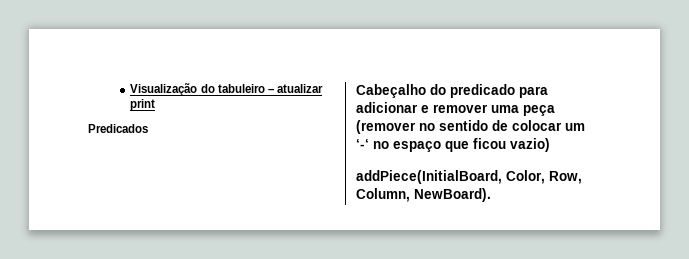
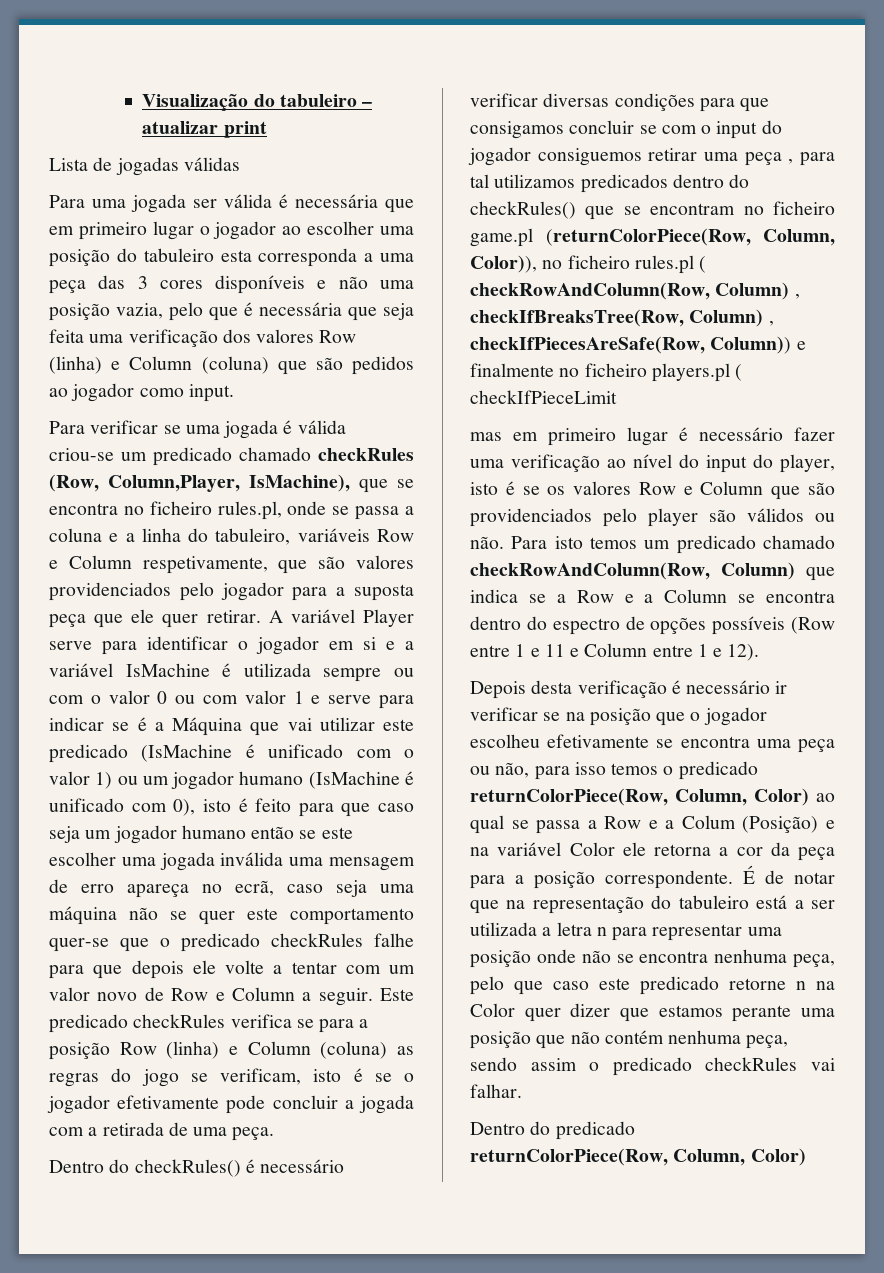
[88,124,148,133] [356,84,548,98] [356,102,555,116] [356,120,585,134] [356,138,550,152] [356,170,582,184] [356,188,491,202] Predicados // Cabeçalho do predicado para adicionar e remover uma peça (remover no sentido de colocar um ‘-‘ no espaço que ficou vazio) // addPiece(InitialBoard, Color, Row, Column, NewBoard). -> [49,157,240,176] [49,194,414,213] [49,221,414,240] [49,248,414,267] [49,275,414,294] [49,302,414,321] [49,329,357,347] [49,356,414,375] [49,383,234,402] [49,420,346,439] [49,447,414,466] [49,474,414,493] [49,501,414,520] [49,528,414,545] [49,555,415,574] [49,582,415,601] [49,609,414,628] [49,636,414,655] [49,663,415,682] [49,690,415,709] [49,717,414,736] [49,744,414,763] [49,771,414,790] [49,798,414,817] [49,825,353,844] [49,852,416,871] [49,879,414,898] [49,906,414,925] [49,933,414,952] [49,960,415,979] [49,987,414,1006] [49,1014,369,1033] [49,1041,414,1060] [49,1068,414,1087] [47,1095,414,1114] [49,1122,275,1141] [49,1159,345,1177] [470,93,770,112] [470,120,782,139] [468,147,835,166] [470,174,750,193] [470,201,835,220] [470,228,835,247] [470,255,707,274] [470,282,800,300] [470,309,774,327] [470,336,806,354] [470,363,743,382] [470,390,617,404] [470,427,835,446] [470,454,835,473] [470,481,835,500] [470,508,835,527] [470,535,835,554] [470,562,835,581] [470,589,835,603] [470,616,835,635] [470,643,760,661] [470,680,788,699] [470,707,767,726] [470,734,835,753] [470,761,758,780] [470,788,835,806] [470,815,835,834] [470,842,835,861] [470,865,835,889] [470,895,835,914] [470,922,782,941] [470,949,835,968] [470,976,835,995] [470,1003,835,1022] [470,1030,789,1049] [470,1057,835,1076] [470,1084,522,1098] [470,1121,635,1140] [470,1148,806,1166] Lista de jogadas válidas // Para uma jogada ser válida é necessária que em primeiro lugar o jogador ao escolher uma posição do tabuleiro esta corresponda a uma peça das 3 cores disponíveis e não uma posição vazia, pelo que é necessária que seja feita uma verificação dos valores Row (linha) e Column (coluna) que são pedidos ao jogador como input. // Para verificar se uma jogada é válida criou-se um predicado chamado checkRules (Row, Column,Player, IsMachine), que se encontra no ficheiro rules.pl, onde se passa a coluna e a linha do tabuleiro, variáveis Row e Column respetivamente, que são valores providenciados pelo jogador para a suposta peça que ele quer retirar. A variável Player serve para identificar o jogador em si e a variável IsMachine é utilizada sempre ou com o valor 0 ou com valor 1 e serve para indicar se é a Máquina que vai utilizar este predicado (IsMachine é unificado com o valor 1) ou um jogador humano (IsMachine é unificado com 0), isto é feito para que caso seja um jogador humano então se este escolher uma jogada inválida uma mensagem de erro apareça no ecrã, caso seja uma máquina não se quer este comportamento quer-se que o predicado checkRules falhe para que depois ele volte a tentar com um valor novo de Row e Column a seguir. Este predicado checkRules verifica se para a posição Row (linha) e Column (coluna) as regras do jogo se verificam, isto é se o jogador efetivamente pode concluir a jogada com a retirada de uma peça. // Dentro do checkRules() é necessário verificar diversas condições para que consigamos concluir se com o input do jogador consiguemos retirar uma peça , para tal utilizamos predicados dentro do checkRules() que se encontram no ficheiro game.pl (returnColorPiece(Row, Column, Color)), no ficheiro rules.pl ( checkRowAndColumn(Row, Column) , checkIfBreaksTree(Row, Column) , checkIfPiecesAreSafe(Row, Column)) e finalmente no ficheiro players.pl ( checkIfPieceLimit // mas em primeiro lugar é necessário fazer uma verificação ao nível do input do player, isto é se os valores Row e Column que são providenciados pelo player são válidos ou não. Para isto temos um predicado chamado checkRowAndColumn(Row, Column) que indica se a Row e a Column se encontra dentro do espectro de opções possíveis (Row entre 1 e 11 e Column entre 1 e 12). // Depois desta verificação é necessário ir verificar se na posição que o jogador escolheu efetivamente se encontra uma peça ou não, para isso temos o predicado returnColorPiece(Row, Column, Color) ao qual se passa a Row e a Colum (Posição) e na variável Color ele retorna a cor da peça para a posição correspondente. É de notar que na representação do tabuleiro está a ser utilizada a letra n para representar uma posição onde não se encontra nenhuma peça, pelo que caso este predicado retorne n na Color quer dizer que estamos perante uma posição que não contém nenhuma peça, sendo assim o predicado checkRules vai falhar. // Dentro do predicado returnColorPiece(Row, Column, Color)

